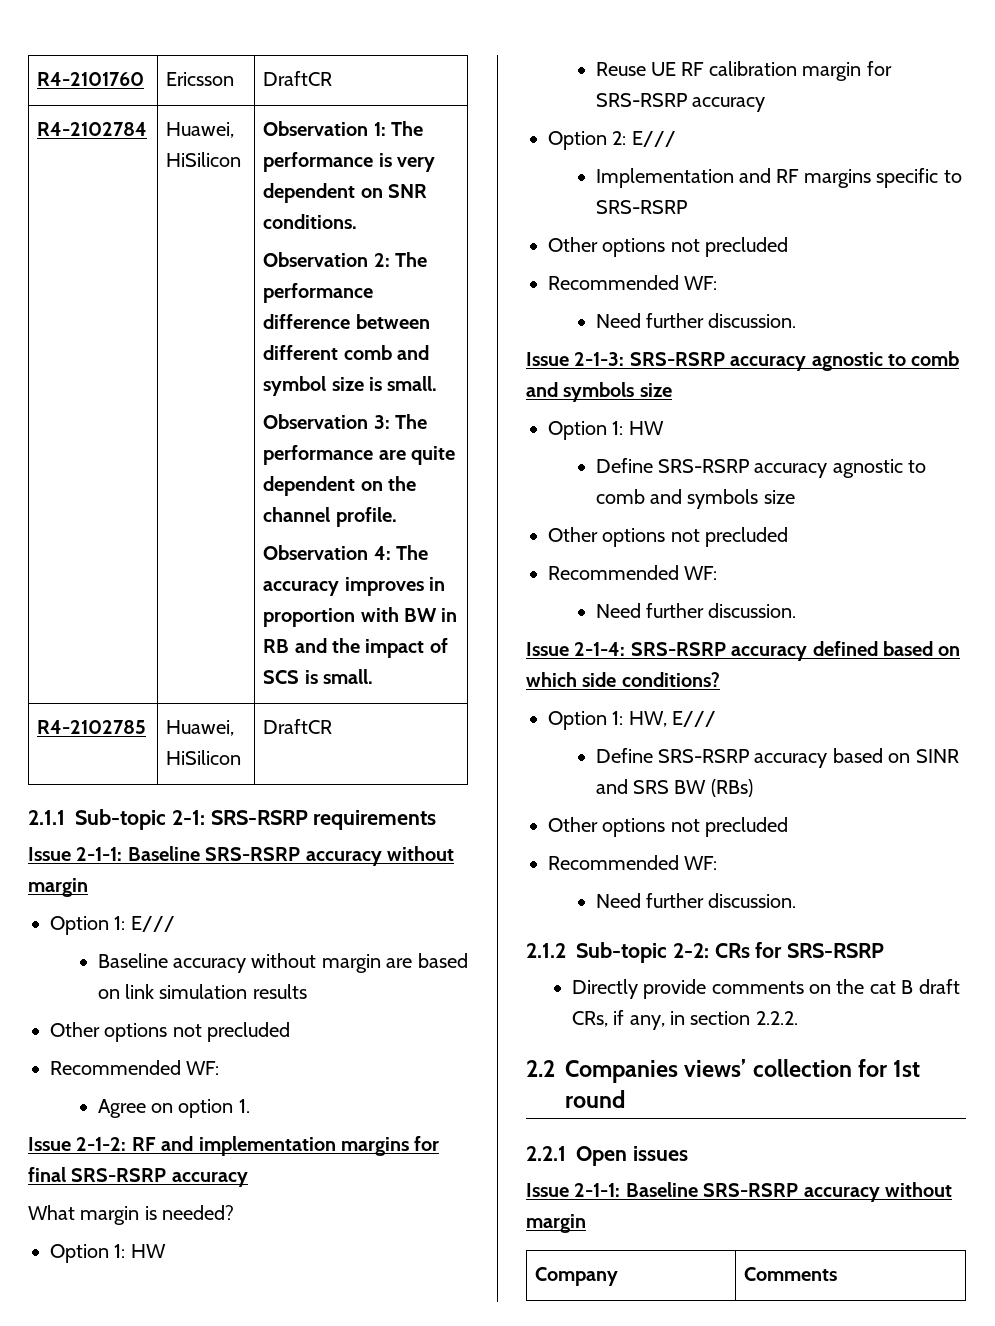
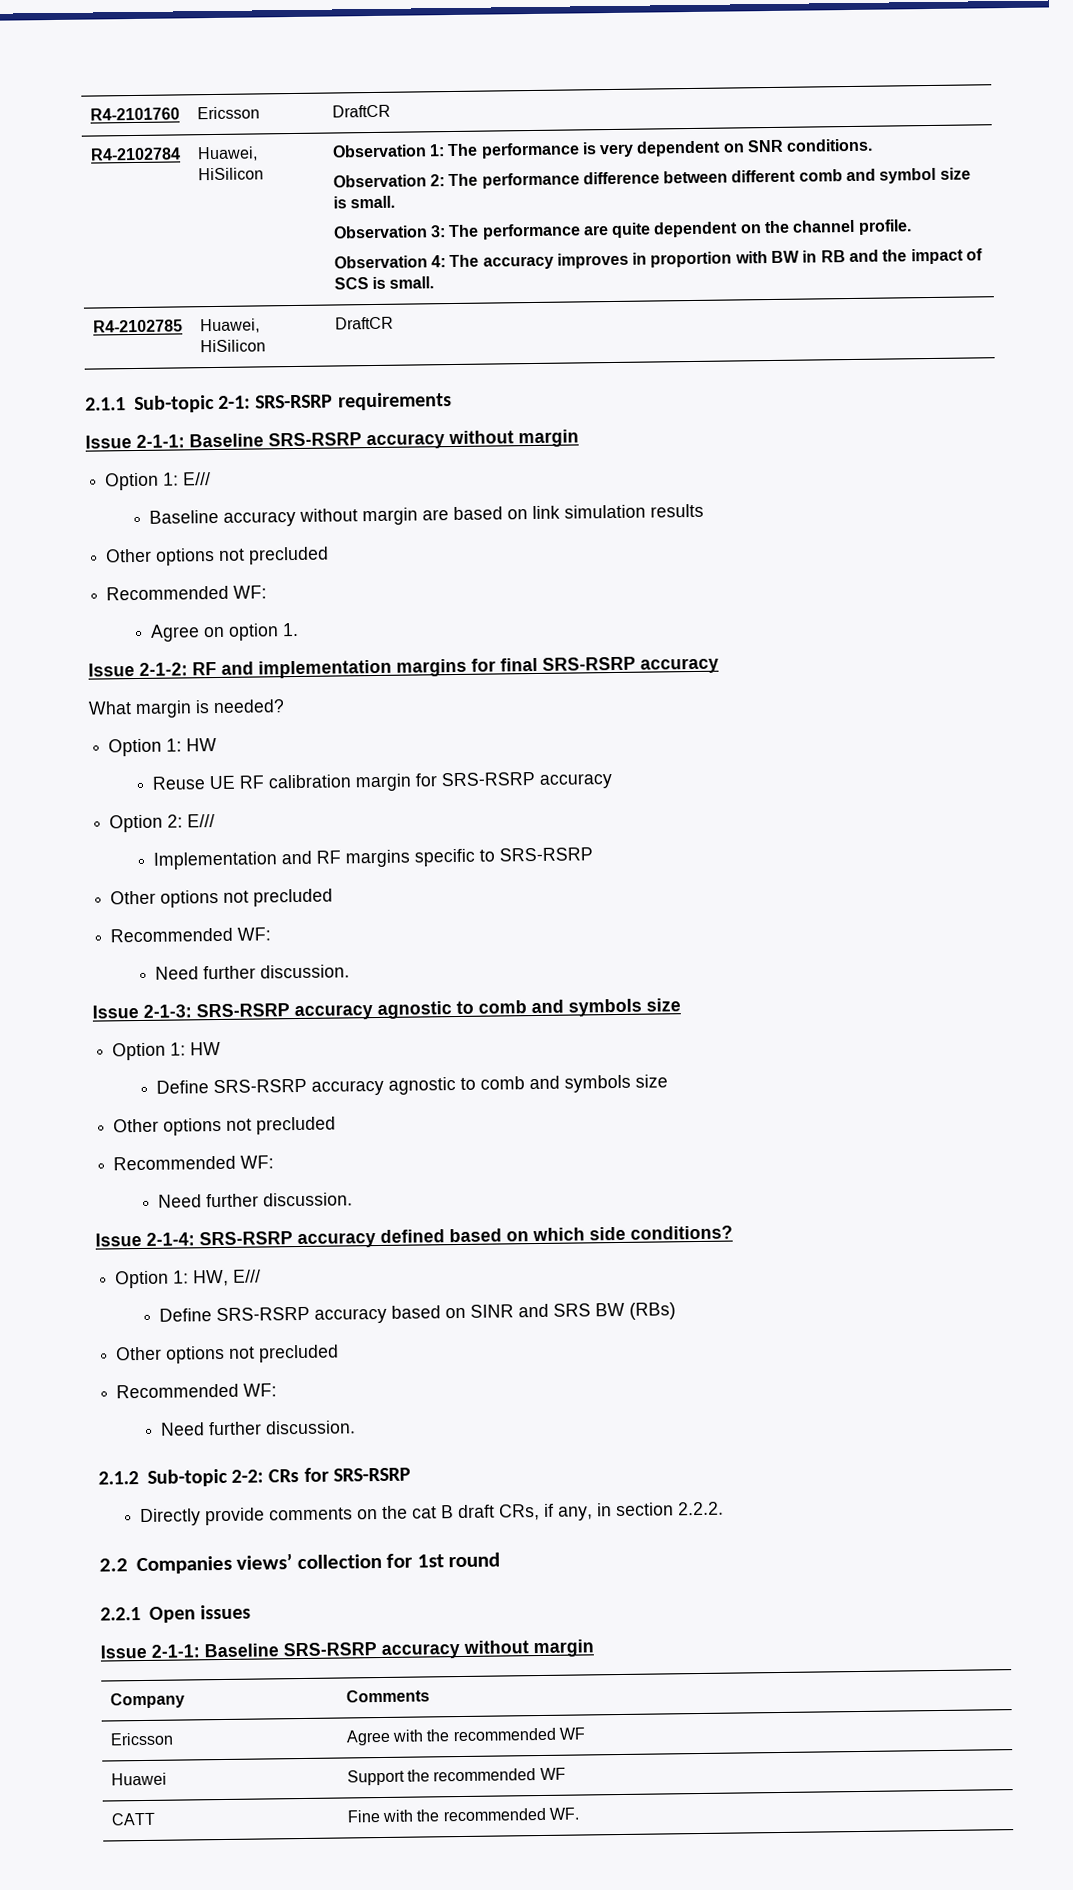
(838, 1274) none -> [109,1732,174,1746] [345,1727,585,1746] [110,1772,167,1786] [346,1767,566,1786] [110,1812,156,1826] [346,1807,579,1823] // Ericsson | Agree with the recommended WF // Huawei | Support the recommended WF // CATT | Fine with the recommended WF.

